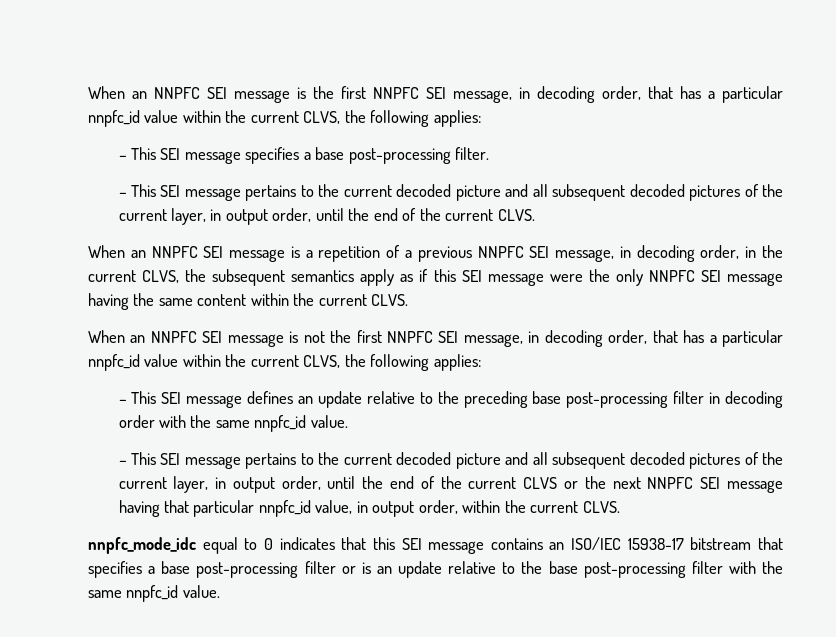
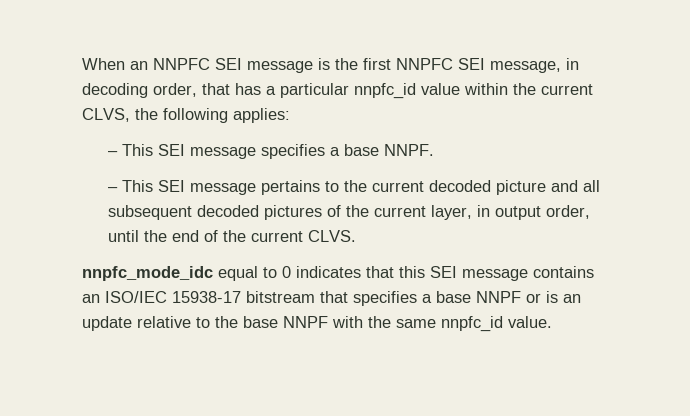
[348,147,490,164] post-processing filter. -> [383,144,434,156] NNPF.
[88,245,784,262] [88,269,783,286] [88,293,409,310] [88,330,784,347] [88,354,481,371] [118,391,784,408] [118,415,348,432] [118,452,784,469] [118,476,784,493] [118,500,620,517] // When an NNPFC SEI message is a repetition of a previous NNPFC SEI message, in decoding order, in the current CLVS, the subsequent semantics apply as if this SEI message were the only NNPFC SEI message having the same content within the current CLVS. // When an NNPFC SEI message is not the first NNPFC SEI message, in decoding order, that has a particular nnpfc_id value within the current CLVS, the following applies: // – This SEI message defines an update relative to the preceding base post-processing filter in decoding order with the same nnpfc_id value. // – This SEI message pertains to the current decoded picture and all subsequent decoded pictures of the current layer, in output order, until the end of the current CLVS or the next NNPFC SEI message having that particular nnpfc_id value, in output order, within the current CLVS. -> (356, 236) none
[196,561,336,578] post-processing filter -> [476,291,521,303] NNPF
[583,561,723,578] post-processing filter -> [283,316,328,328] NNPF

